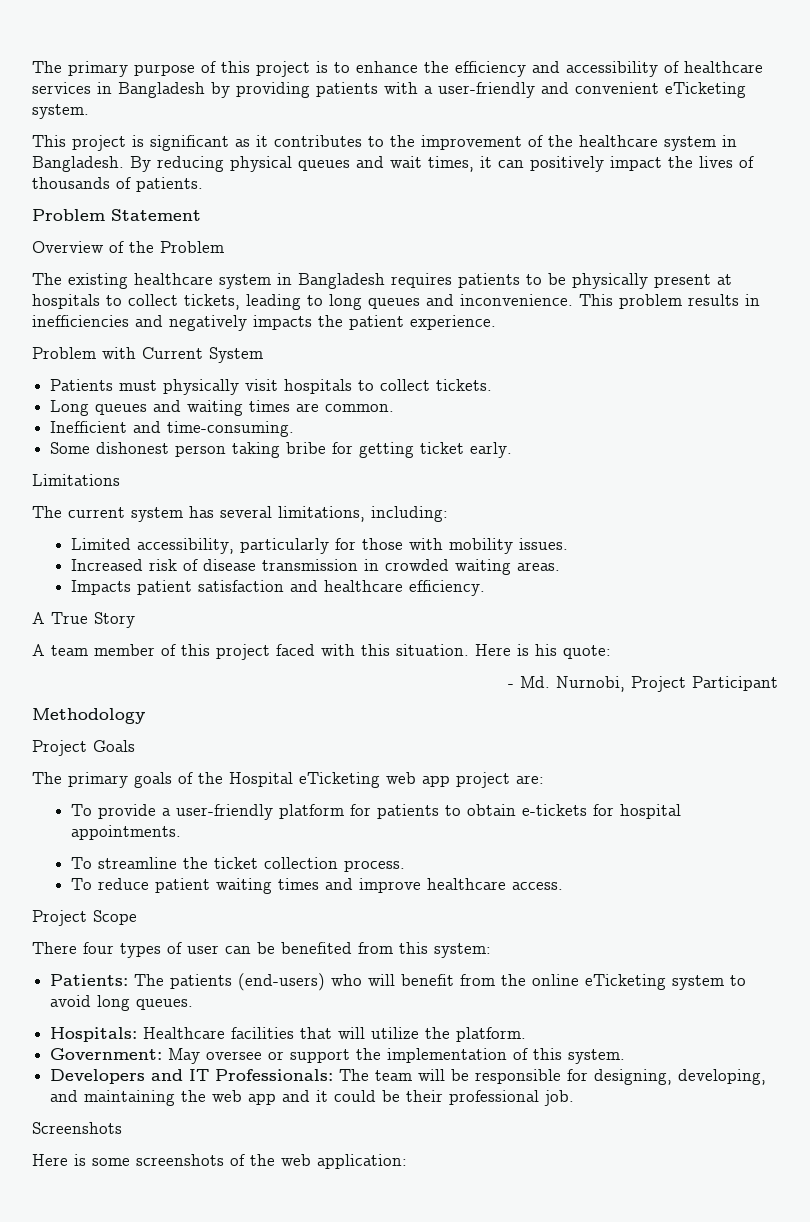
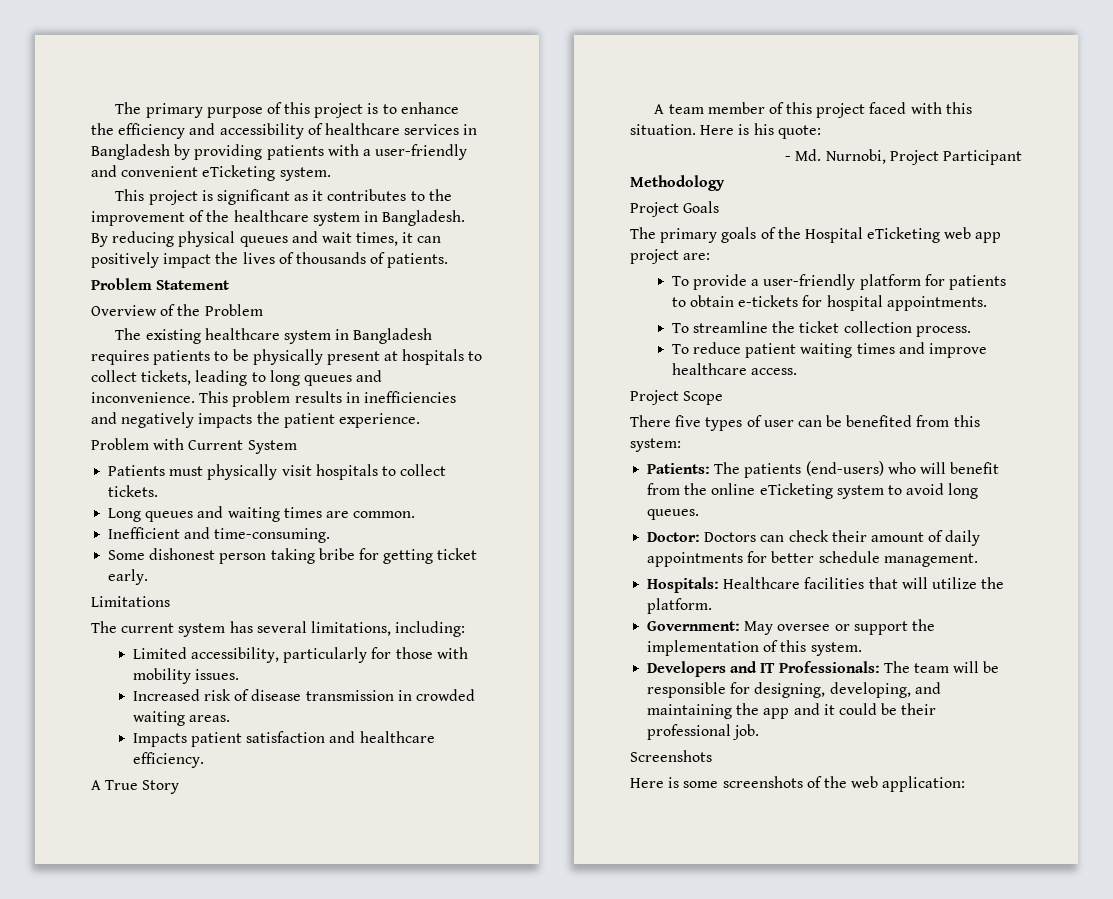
[83,942,114,954] four -> [675,415,702,427] five
(194, 1004) none -> [647,530,981,546] [647,551,978,567] // Doctor: Doctors can check their amount of daily appointments for better schedule management.
[212,1090,243,1102] web -> (760, 709) none

